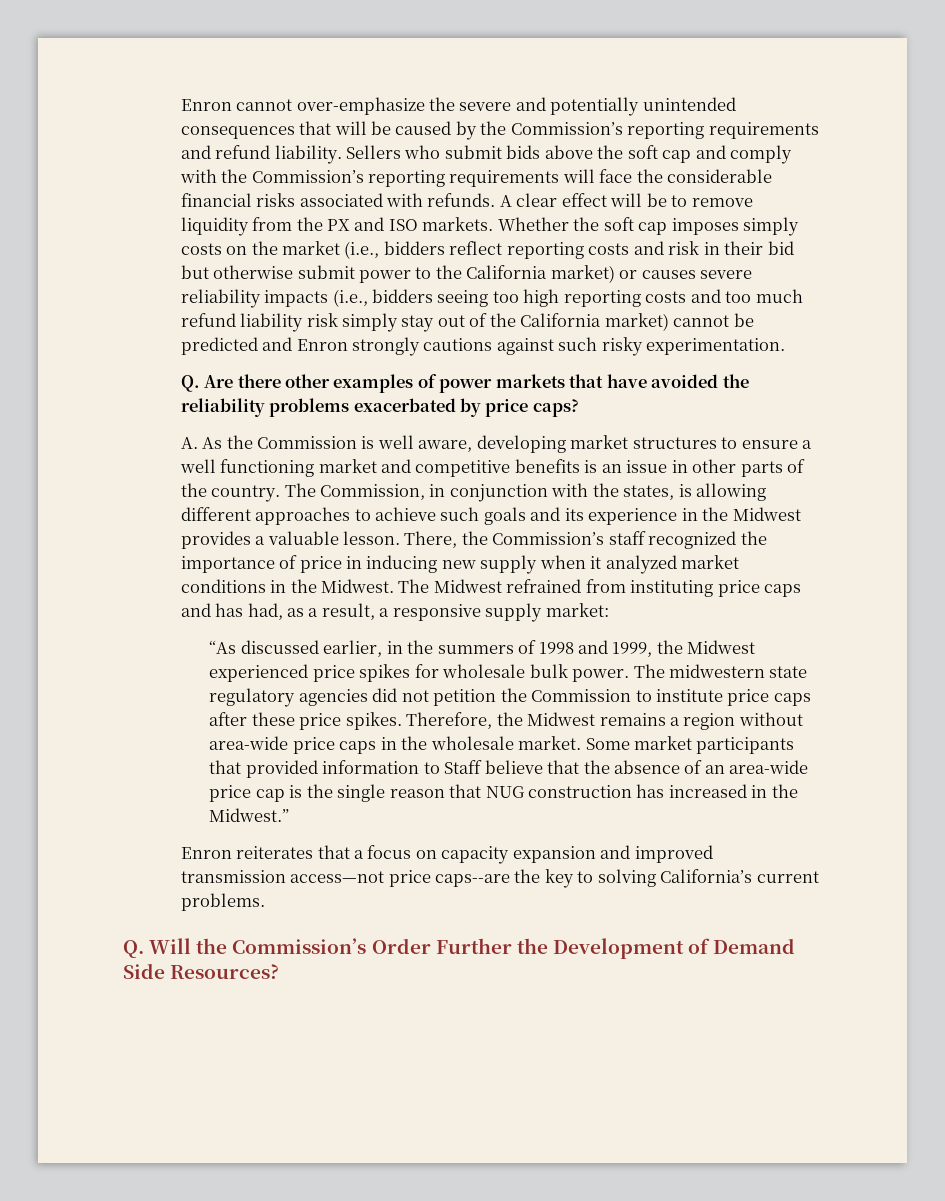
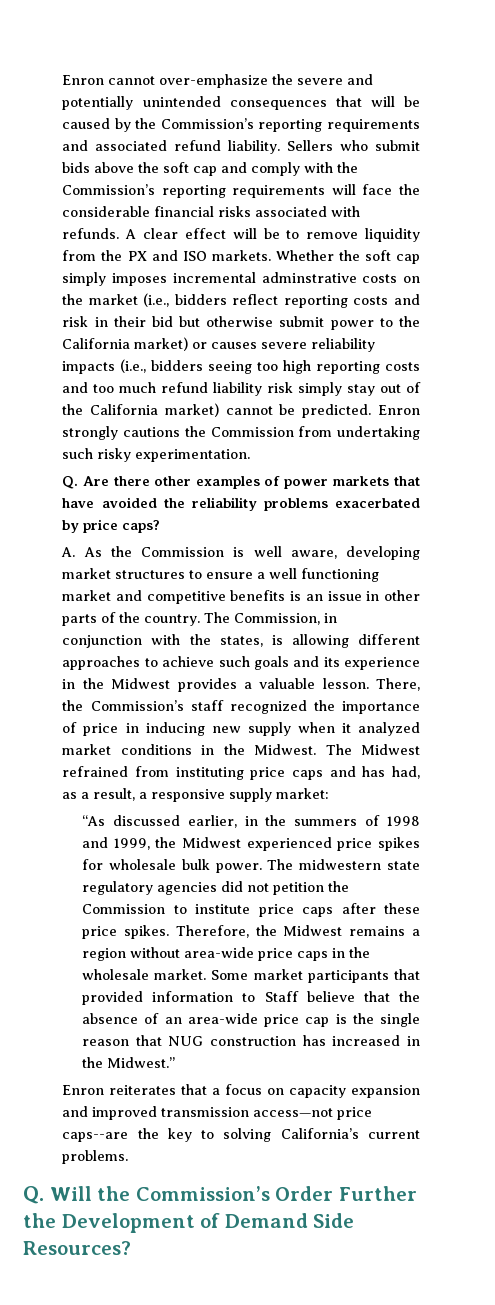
(211, 152) none -> [95,140,168,151] associated
[671,217,800,236] imposes simply -> [62,272,357,286] simply imposes incremental adminstrative
[180,337,293,355] predicted and -> [302,404,372,418] predicted.
[496,338,554,355] against -> [184,426,420,440] the Commission from undertaking

